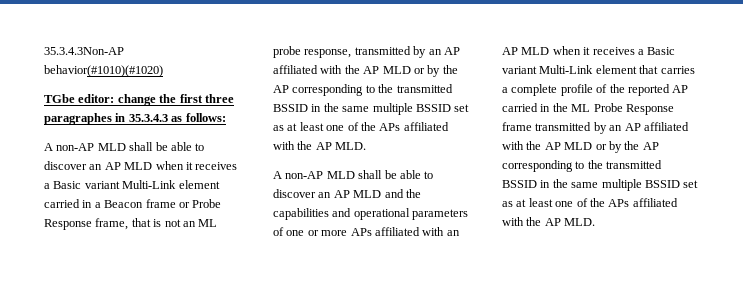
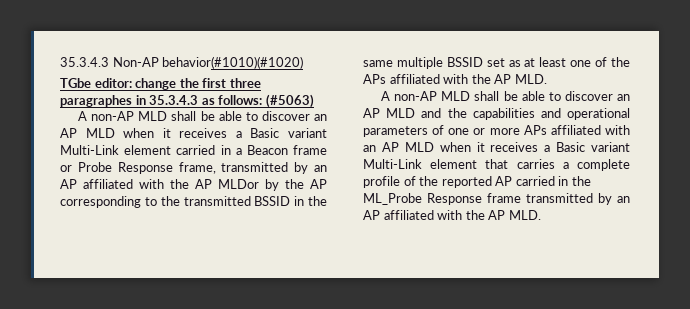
[44,47,124,55] 35.3.4.3Non-AP -> [60,57,159,67] 35.3.4.3 Non-AP
(226, 117) none -> [265,94,314,108] (#5063)
[131,218,218,227] [273,46,460,58] [273,65,425,74] that is not an ML probe response, transmitted by an AP affiliated with the AP MLD or -> [221,162,327,174] [60,179,259,189] transmitted by an AP affiliated with the AP MLDor
[571,103,623,112] ML Probe -> [363,193,422,205] ML_Probe
[564,141,659,153] [502,160,663,172] [502,179,699,191] [502,198,678,207] [502,217,561,226] MLD or by the AP corresponding to the transmitted BSSID in the same multiple BSSID set as at least one of the APs affiliated with the AP -> (506, 215) none

